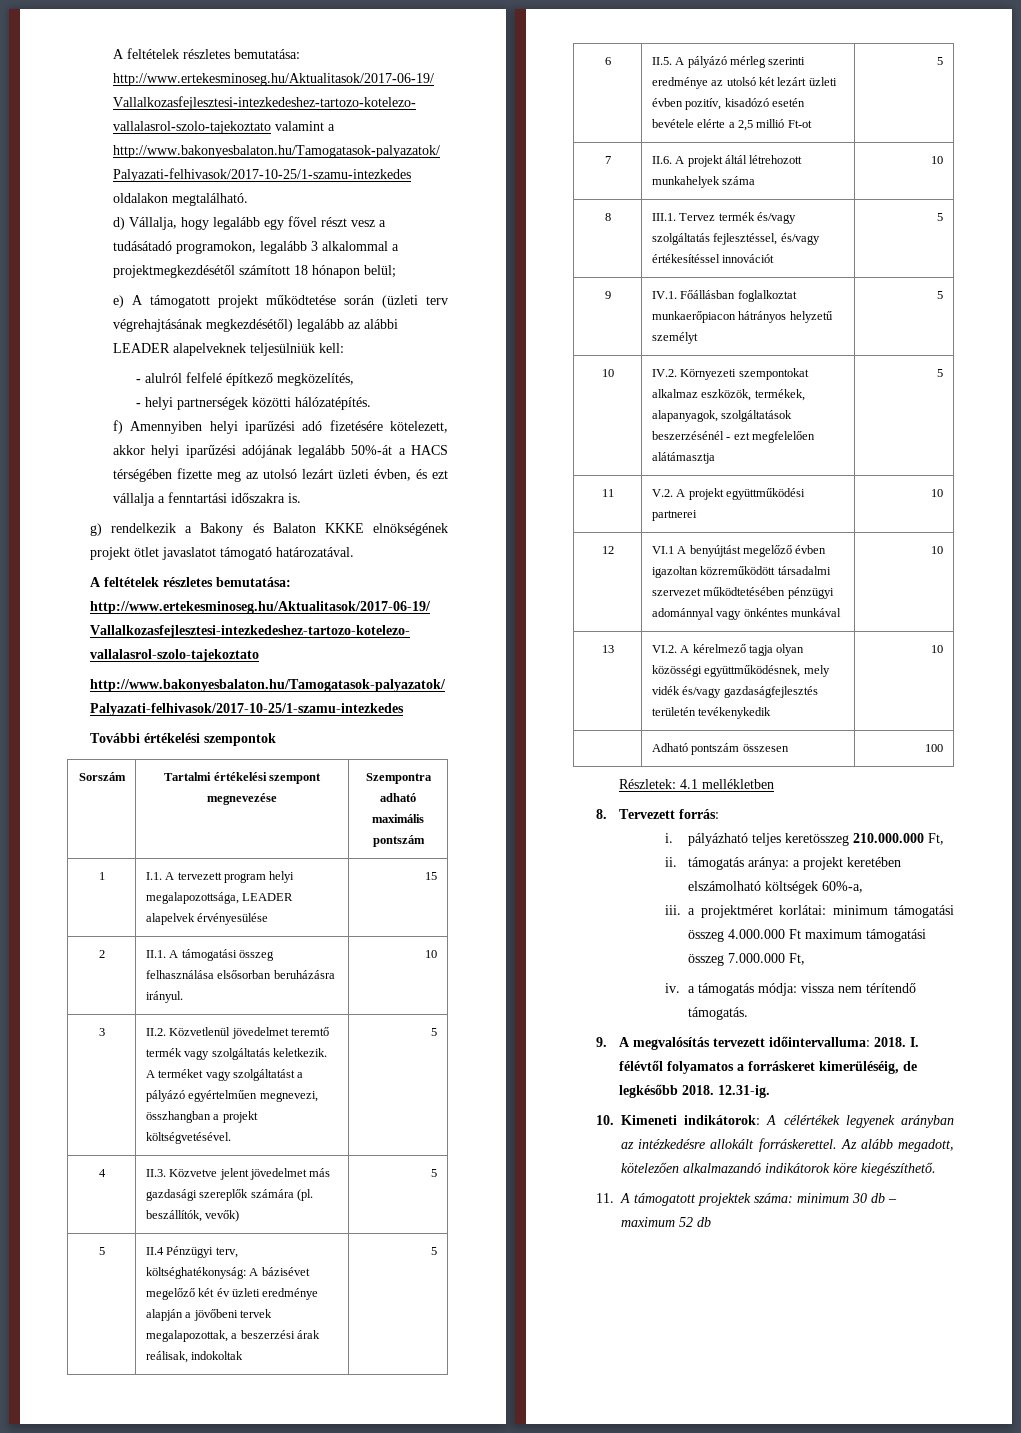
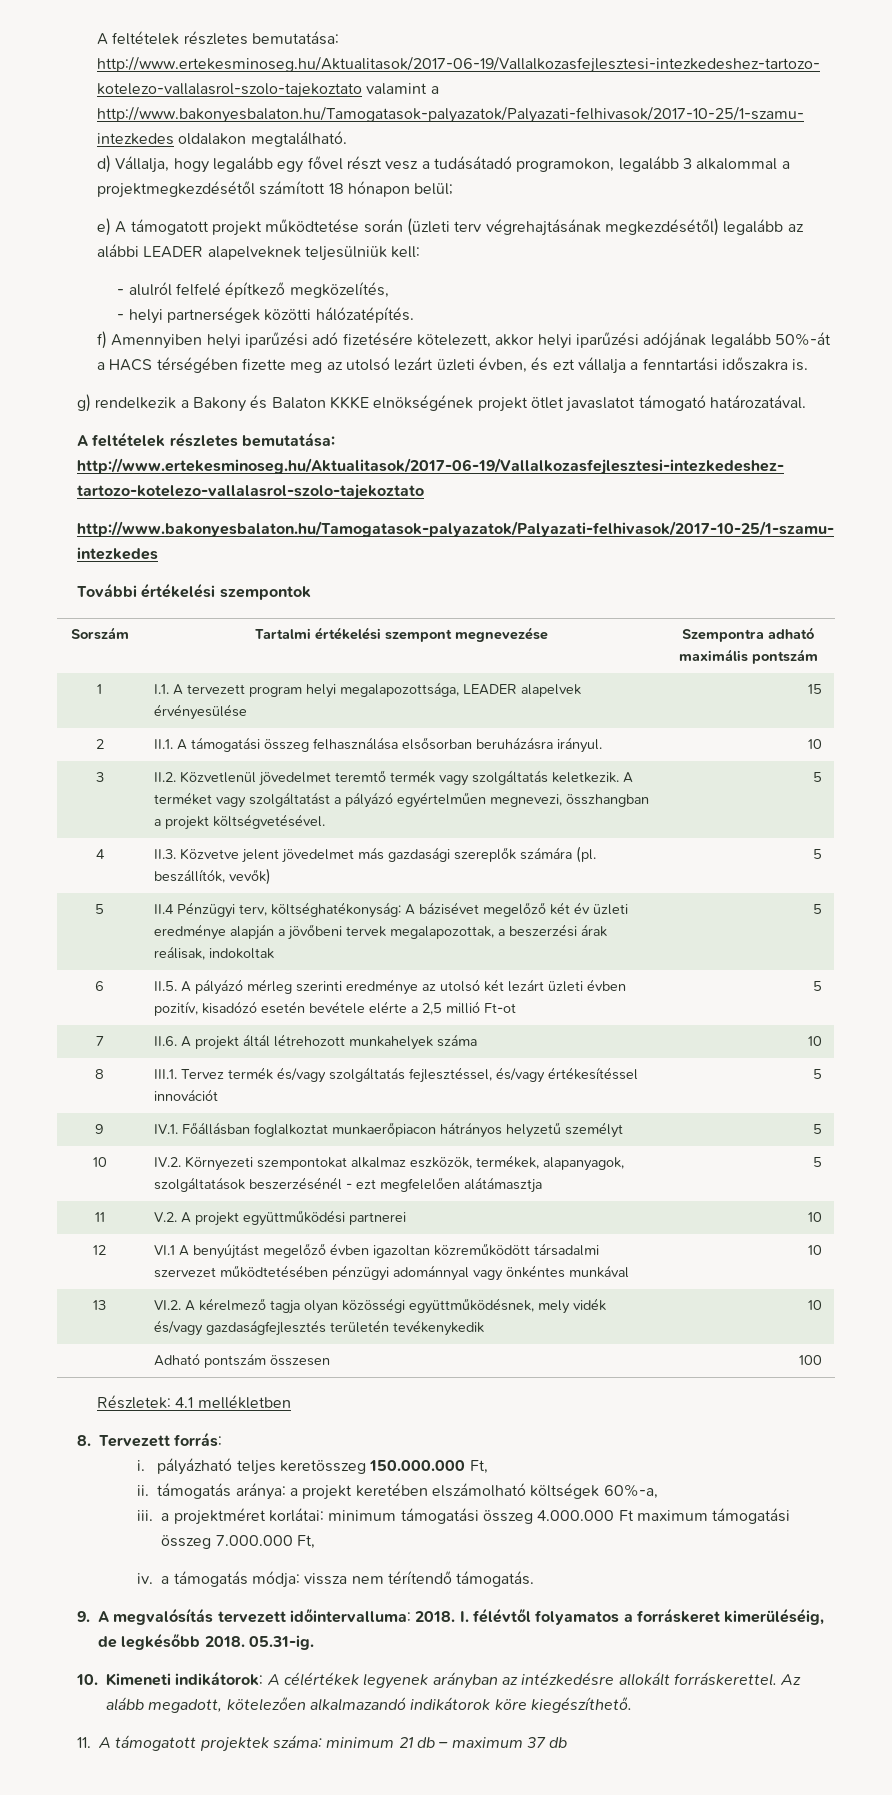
[853,833,925,843] 210.000.000 -> [369,1460,466,1471] 150.000.000
[718,1085,771,1098] 12.31-ig. -> [249,1635,315,1650] 05.31-ig.
[852,1193,868,1203] 30 -> [398,1737,414,1748] 21
[679,1217,694,1227] 52 -> [526,1737,546,1748] 37

